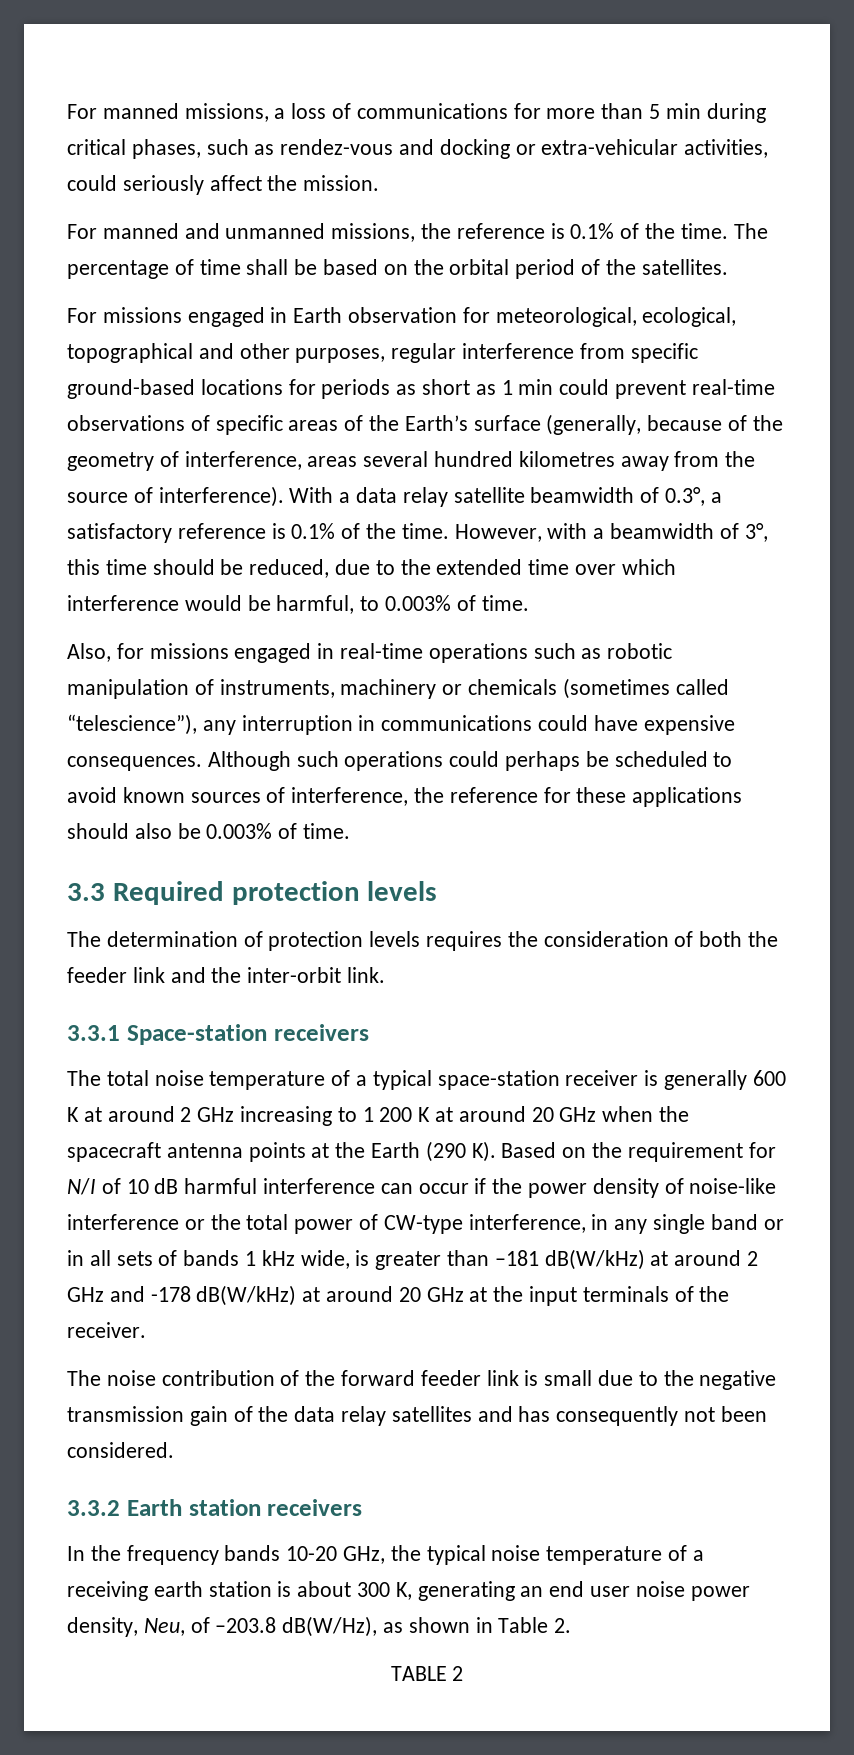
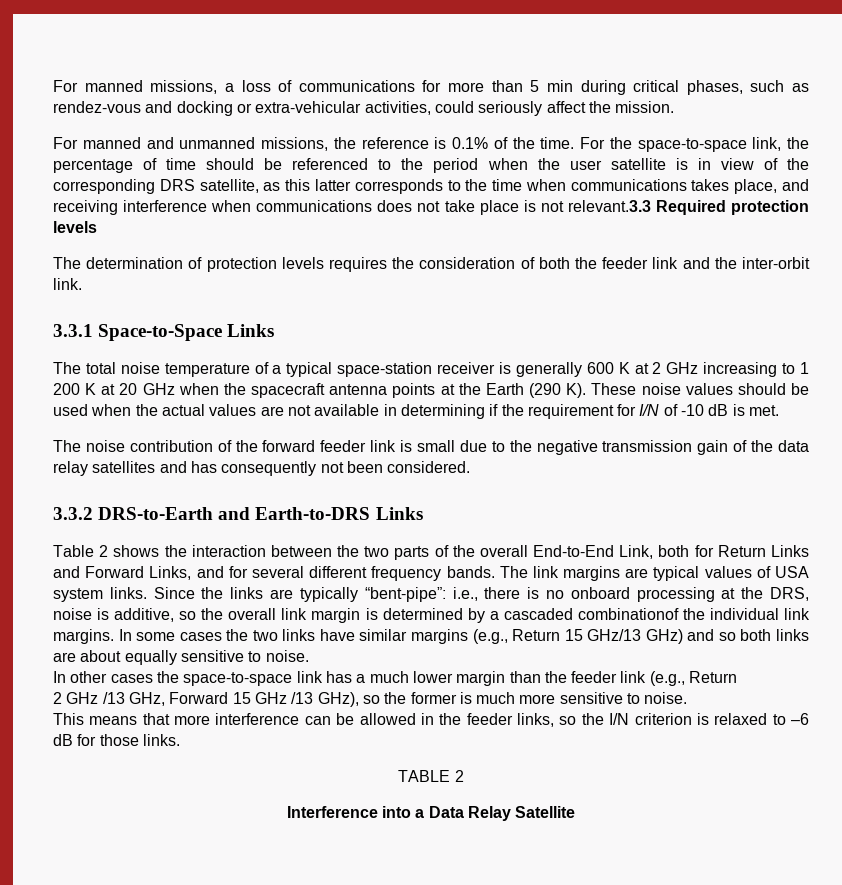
[733,223,768,239] [67,259,728,279] [67,307,737,327] [67,343,698,363] [67,379,775,399] [67,414,783,435] [67,451,756,471] [67,486,722,507] [67,523,768,543] [67,559,676,578] [67,595,529,614] [67,643,673,663] [67,678,729,699] [67,714,735,735] [67,751,733,771] [67,787,743,807] [67,823,351,839] [67,883,105,901] The percentage of time shall be based on the orbital period of the satellites. // For missions engaged in Earth observation for meteorological, ecological, topographical and other purposes, regular interference from specific ground-based locations for periods as short as 1 min could prevent real-time observations of specific areas of the Earth’s surface (generally, because of the geometry of interference, areas several hundred kilometres away from the source of interference). With a data relay satellite beamwidth of 0.3°, a satisfactory reference is 0.1% of the time. However, with a beamwidth of 3°, this time should be reduced, due to the extended time over which interference would be harmful, to 0.003% of time. // Also, for missions engaged in real-time operations such as robotic manipulation of instruments, machinery or chemicals (sometimes called “telescience”), any interruption in communications could have expensive consequences. Although such operations could perhaps be scheduled to avoid known sources of interference, the reference for these applications should also be 0.003% of time. // 3.3 -> [580,137,809,152] [53,158,809,173] [53,179,810,194] [53,200,651,215] For the space-to-space link, the percentage of time should be referenced to the period when the user satellite is in view of the corresponding DRS satellite, as this latter corresponds to the time when communications takes place, and receiving interference when communications does not take place is not relevant.3.3
[126,1024,369,1045] Space-station receivers -> [98,324,275,341] Space-to-Space Links
[107,1106,175,1122] around -> (649, 368) none
[458,1106,526,1122] around -> (116, 389) none
[501,1142,776,1162] [67,1178,777,1198] [67,1214,784,1234] [67,1249,759,1270] [67,1285,730,1306] [67,1322,146,1338] Based on the requirement for N/I of 10 dB harmful interference can occur if the power density of noise-like interference or the total power of CW-type interference, in any single band or in all sets of bands 1 kHz wide, is greater than –181 dB(W/kHz) at around 2 GHz and -178 dB(W/kHz) at around 20 GHz at the input terminals of the receiver. -> [591,383,809,395] [53,404,780,419] These noise values should be used when the actual values are not available in determining if the requirement for I/N of -10 dB is met.
[126,1499,363,1516] [67,1545,704,1565] [67,1581,750,1601] [67,1616,572,1637] [390,1666,464,1681] Earth station receivers // In the frequency bands 10-20 GHz, the typical noise temperature of a receiving earth station is about 300 K, generating an end user noise power density, Neu, of –203.8 dB(W/Hz), as shown in Table 2. // TABLE 2 -> [98,507,423,520] [53,545,809,560] [53,566,809,581] [53,587,809,602] [53,608,810,623] [53,629,809,644] [53,650,309,665] [53,671,738,686] [53,692,688,707] [53,713,809,727] [53,734,180,746] [398,770,464,782] [286,806,576,821] DRS-to-Earth and Earth-to-DRS Links // Table 2 shows the interaction between the two parts of the overall End-to-End Link, both for Return Links and Forward Links, and for several different frequency bands. The link margins are typical values of USA system links. Since the links are typically “bent-pipe”: i.e., there is no onboard processing at the DRS, noise is additive, so the overall link margin is determined by a cascaded combinationof the individual link margins. In some cases the two links have similar margins (e.g., Return 15 GHz/13 GHz) and so both links are about equally sensitive to noise. // In other cases the space-to-space link has a much lower margin than the feeder link (e.g., Return // 2 GHz /13 GHz, Forward 15 GHz /13 GHz), so the former is much more sensitive to noise. // This means that more interference can be allowed in the feeder links, so the I/N criterion is relaxed to –6 dB for those links. // TABLE 2 // Interference into a Data Relay Satellite

